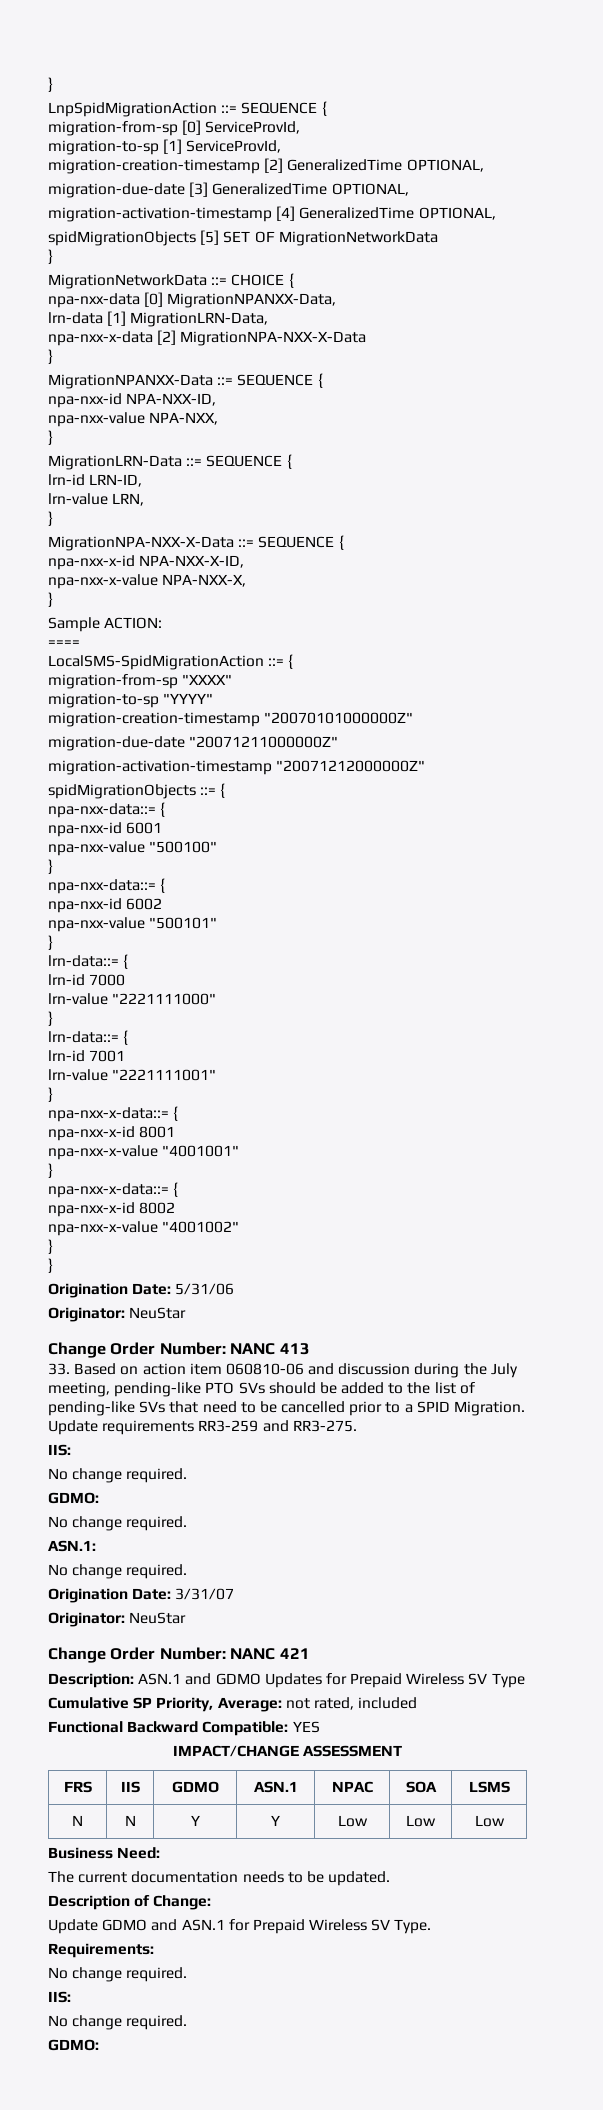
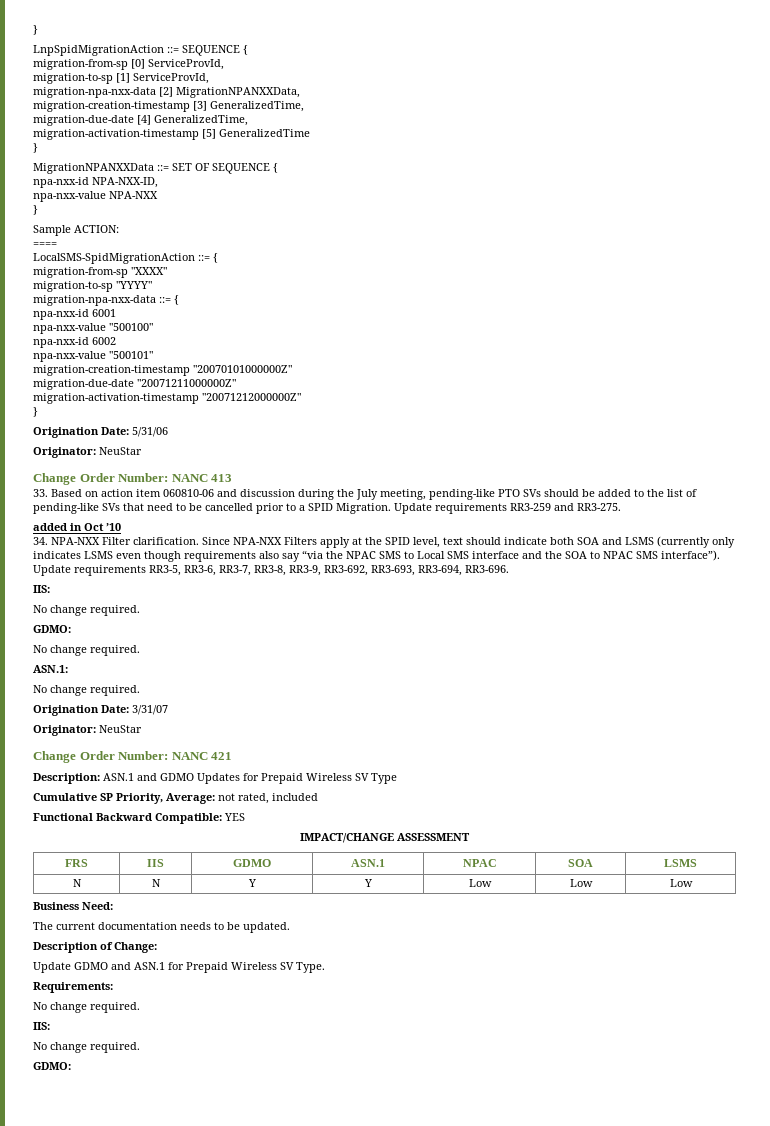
[48,158,484,174] [48,182,409,198] [48,206,496,222] [48,230,438,246] [48,249,53,264] [48,273,294,289] [48,292,337,308] [48,311,269,327] [48,330,367,346] [48,349,53,364] [48,374,234,389] migration-creation-timestamp [2] GeneralizedTime OPTIONAL, // migration-due-date [3] GeneralizedTime OPTIONAL, // migration-activation-timestamp [4] GeneralizedTime OPTIONAL, // spidMigrationObjects [5] SET OF MigrationNetworkData // } // MigrationNetworkData ::= CHOICE { // npa-nxx-data [0] MigrationNPANXX-Data, // lrn-data [1] MigrationLRN-Data, // npa-nxx-x-data [2] MigrationNPA-NXX-X-Data // } // MigrationNPANXX-Data ::= -> [33,87,300,98] [33,101,304,112] [33,115,248,126] [33,129,310,140] [33,143,38,153] [33,163,210,174] migration-npa-nxx-data [2] MigrationNPANXXData, // migration-creation-timestamp [3] GeneralizedTime, // migration-due-date [4] GeneralizedTime, // migration-activation-timestamp [5] GeneralizedTime // } // MigrationNPANXXData ::= SET OF
[149,412,219,425] [48,430,53,445] [48,454,292,470] [48,474,143,487] [48,493,145,506] [48,511,53,526] [48,535,344,551] [48,555,245,570] [48,574,247,589] NPA-NXX, // } // MigrationLRN-Data ::= SEQUENCE { // lrn-id LRN-ID, // lrn-value LRN, // } // MigrationNPA-NXX-X-Data ::= SEQUENCE { // npa-nxx-x-id NPA-NXX-X-ID, // npa-nxx-x-value NPA-NXX-X, -> [109,191,158,199] NPA-NXX
(214, 698) none -> [33,295,179,306] [33,309,116,320] [33,323,153,334] [33,337,116,348] [33,351,153,362] // migration-npa-nxx-data ::= { // npa-nxx-id 6001 // npa-nxx-value "500100" // npa-nxx-id 6002 // npa-nxx-value "500101"
[48,783,226,799] [48,802,166,818] [48,822,163,837] [48,841,218,856] [48,859,53,874] [48,878,166,894] [48,898,163,913] [48,917,218,932] [48,935,53,950] [48,954,129,969] [48,974,126,986] [48,993,217,1005] [48,1011,53,1026] [48,1030,129,1045] [48,1050,126,1062] [48,1069,217,1081] [48,1087,53,1102] [48,1106,179,1122] [48,1126,176,1141] [48,1145,240,1160] [48,1163,53,1178] [48,1182,179,1198] [48,1202,176,1217] [48,1221,240,1236] [48,1239,53,1254] // spidMigrationObjects ::= { // npa-nxx-data::= { // npa-nxx-id 6001 // npa-nxx-value "500100" // } // npa-nxx-data::= { // npa-nxx-id 6002 // npa-nxx-value "500101" // } // lrn-data::= { // lrn-id 7000 // lrn-value "2221111000" // } // lrn-data::= { // lrn-id 7001 // lrn-value "2221111001" // } // npa-nxx-x-data::= { // npa-nxx-x-id 8001 // npa-nxx-x-value "4001001" // } // npa-nxx-x-data::= { // npa-nxx-x-id 8002 // npa-nxx-x-value "4001002" // } -> (301, 397) none
(357, 1426) none -> [33,523,121,531] [33,536,735,548] [33,550,720,562] [33,565,509,576] // added in Oct ’10 // 34. NPA-NXX Filter clarification. Since NPA-NXX Filters apply at the SPID level, text should indicate both SOA and LSMS (currently only indicates LSMS even though requirements also say “via the NPAC SMS to Local SMS interface and the SOA to NPAC SMS interface”). Update requirements RR3-5, RR3-6, RR3-7, RR3-8, RR3-9, RR3-692, RR3-693, RR3-694, RR3-696.

